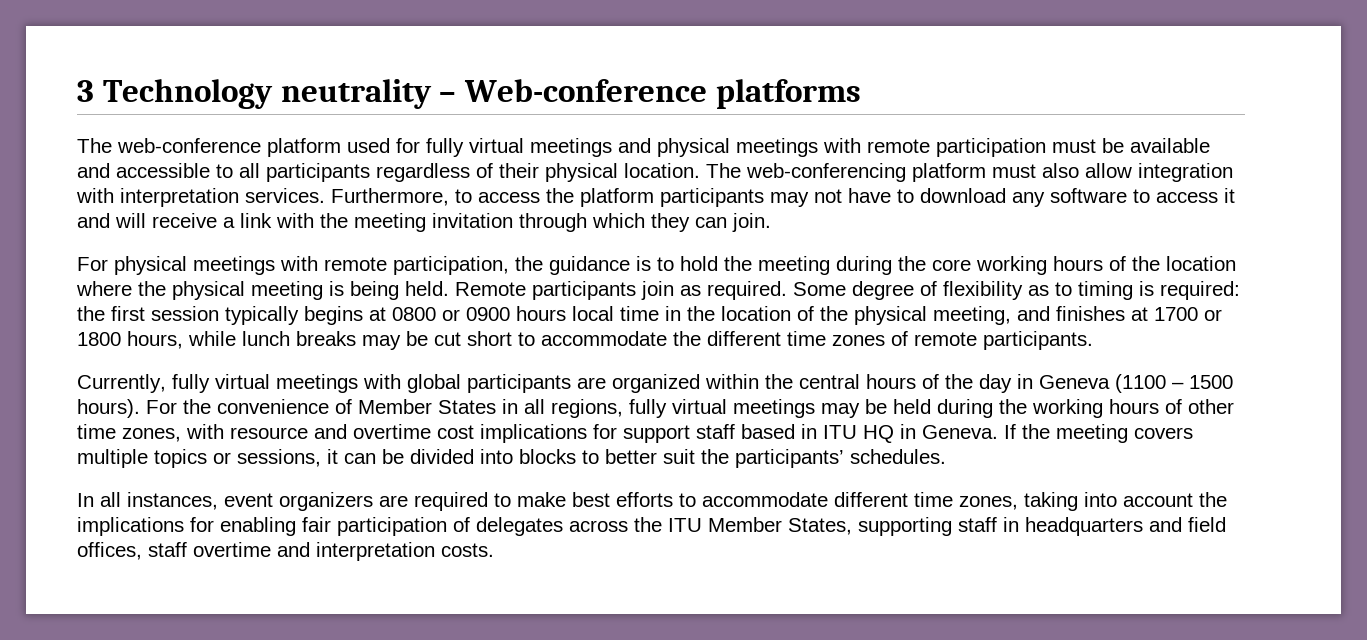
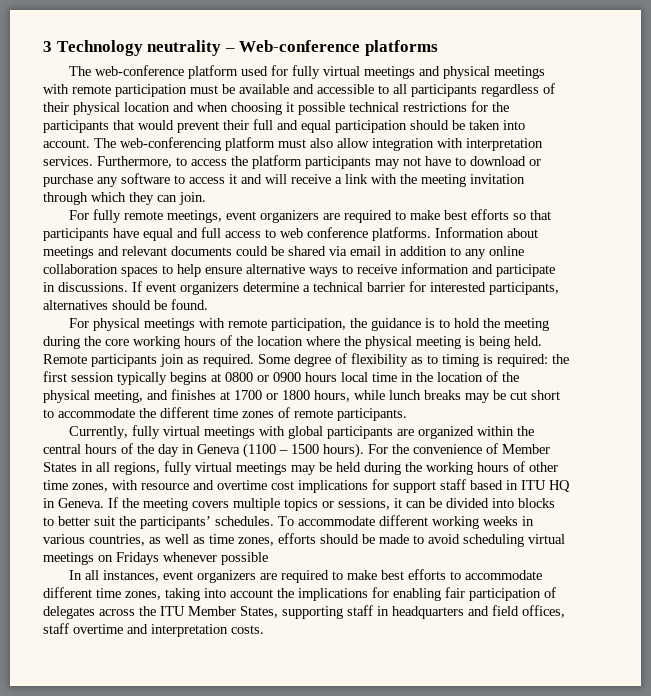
[624,163,700,178] location. -> [124,101,509,115] [43,119,525,133] [43,139,90,148] location and when choosing it possible technical restrictions for the participants that would prevent their full and equal participation should be taken into account.
(1006, 195) none -> [529,159,541,166] [43,174,93,187] or purchase
(771, 222) none -> [69,209,552,223] [43,227,538,241] [43,246,524,259] [43,263,555,277] [43,281,559,295] [43,299,208,310] // For fully remote meetings, event organizers are required to make best efforts so that participants have equal and full access to web conference platforms. Information about meetings and relevant documents could be shared via email in addition to any online collaboration spaces to help ensure alternative ways to receive information and participate in discussions. If event organizers determine a technical barrier for interested participants, alternatives should be found.
(946, 456) none -> [278,515,534,529] [43,533,565,547] [43,552,268,565] To accommodate different working weeks in various countries, as well as time zones, efforts should be made to avoid scheduling virtual meetings on Fridays whenever possible

